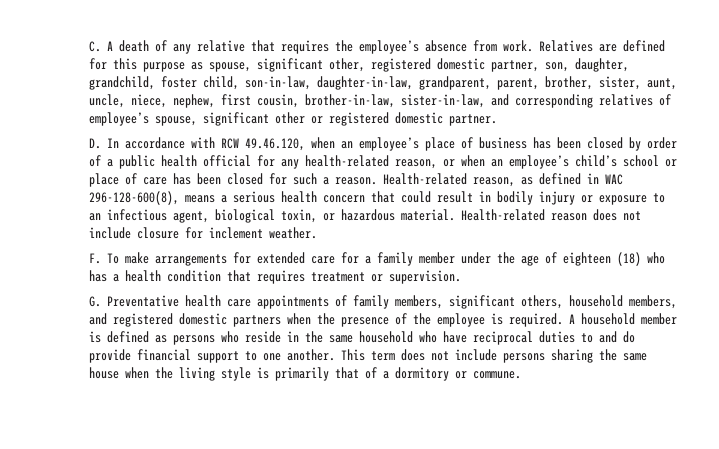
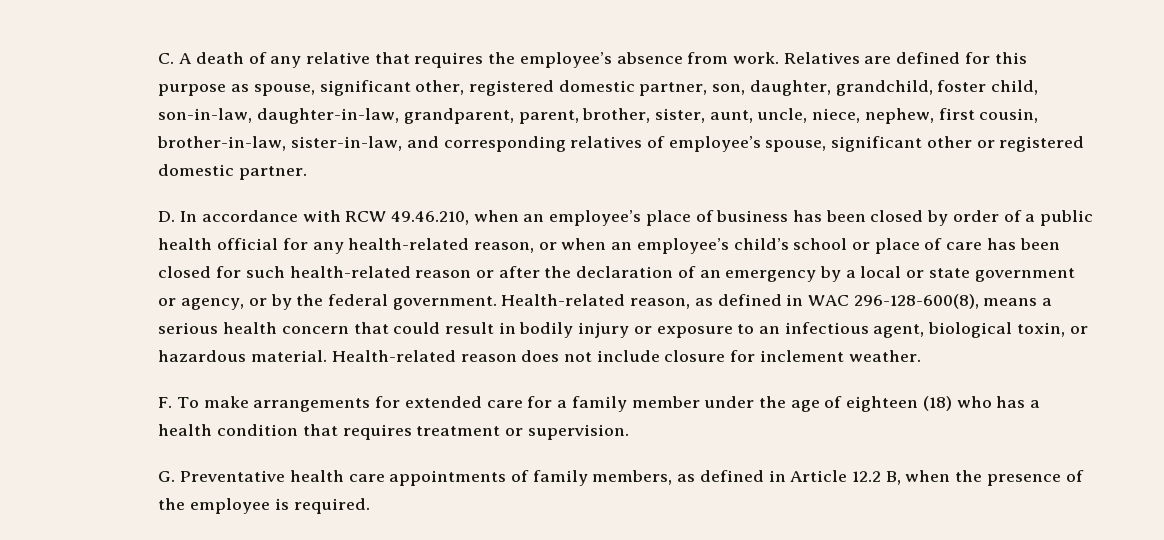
[244,138,305,151] 49.46.120, -> [390,211,469,225] 49.46.210,
[322,177,377,185] a reason. -> [289,266,1075,282] [158,294,497,310] health-related reason or after the declaration of an emergency by a local or state government or agency, or by the federal government.
[448,295,677,309] [88,313,281,327] significant others, household members, and registered domestic partners -> [677,470,901,485] as defined in Article 12.2 B,
[568,313,677,325] [88,331,635,345] [88,349,647,363] [88,367,521,381] A household member is defined as persons who reside in the same household who have reciprocal duties to and do provide financial support to one another. This term does not include persons sharing the same house when the living style is primarily that of a dormitory or commune. -> (370, 506) none

